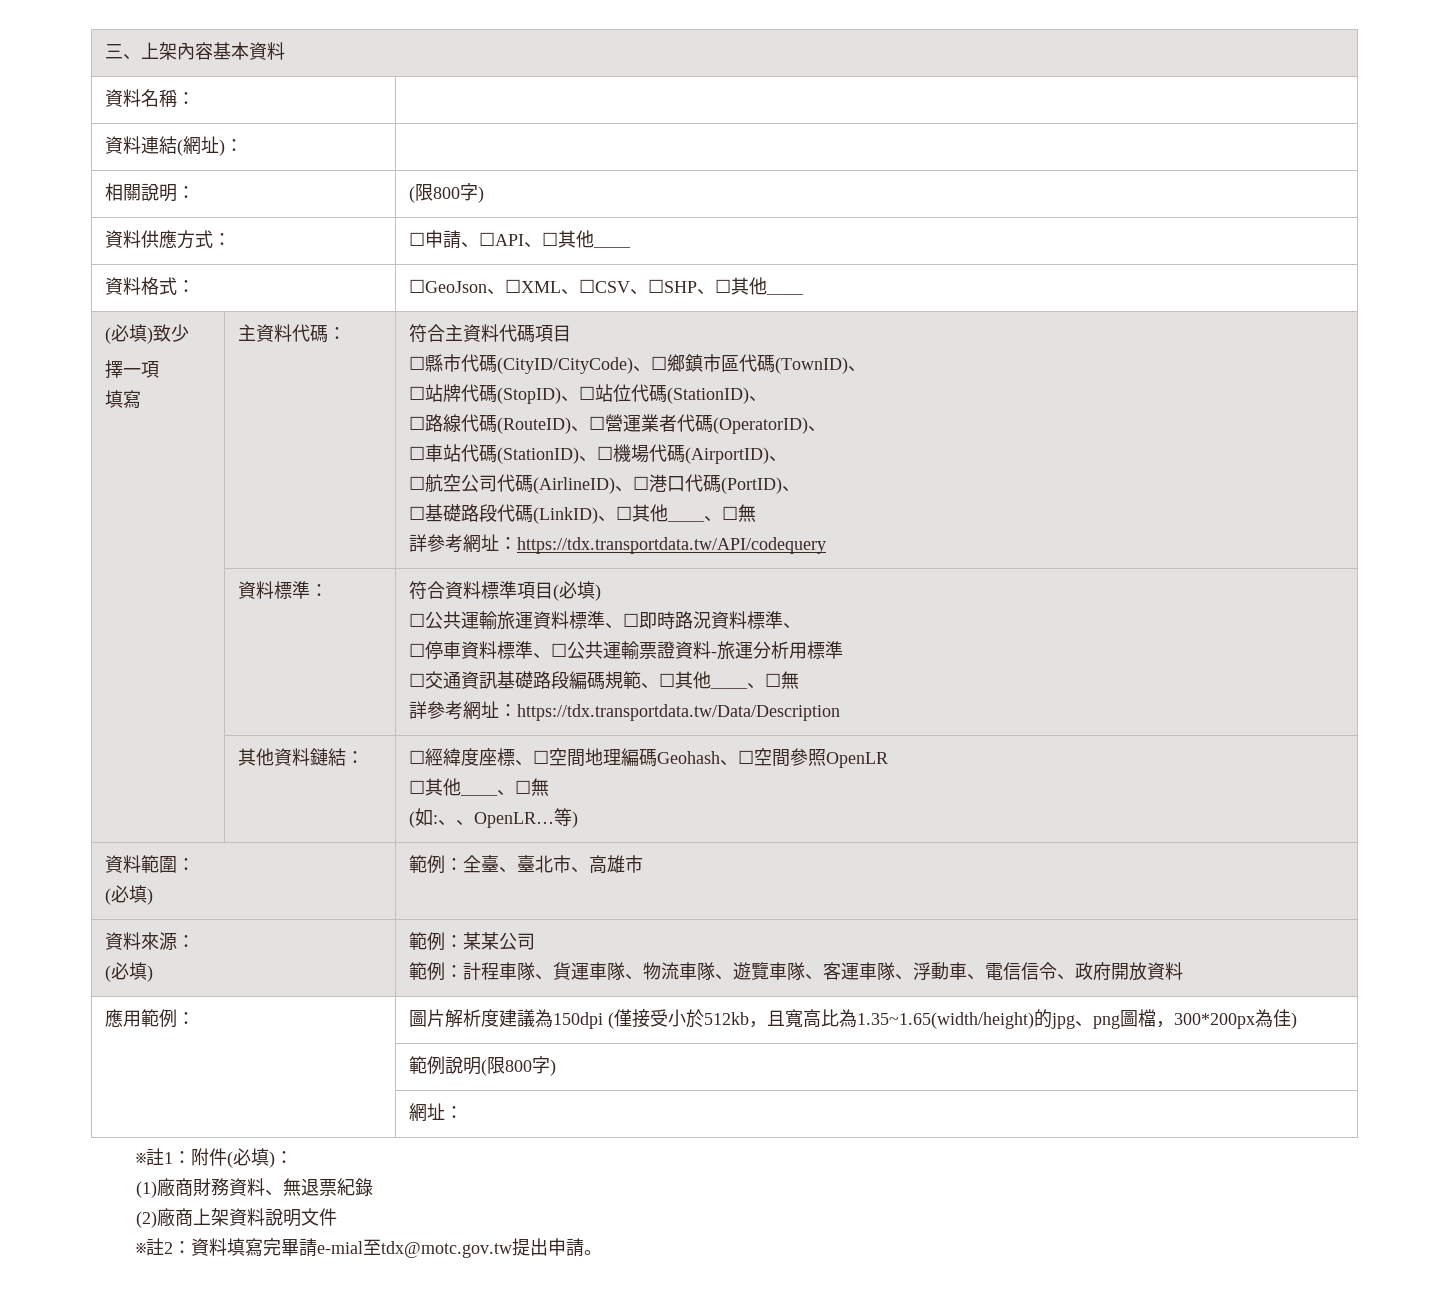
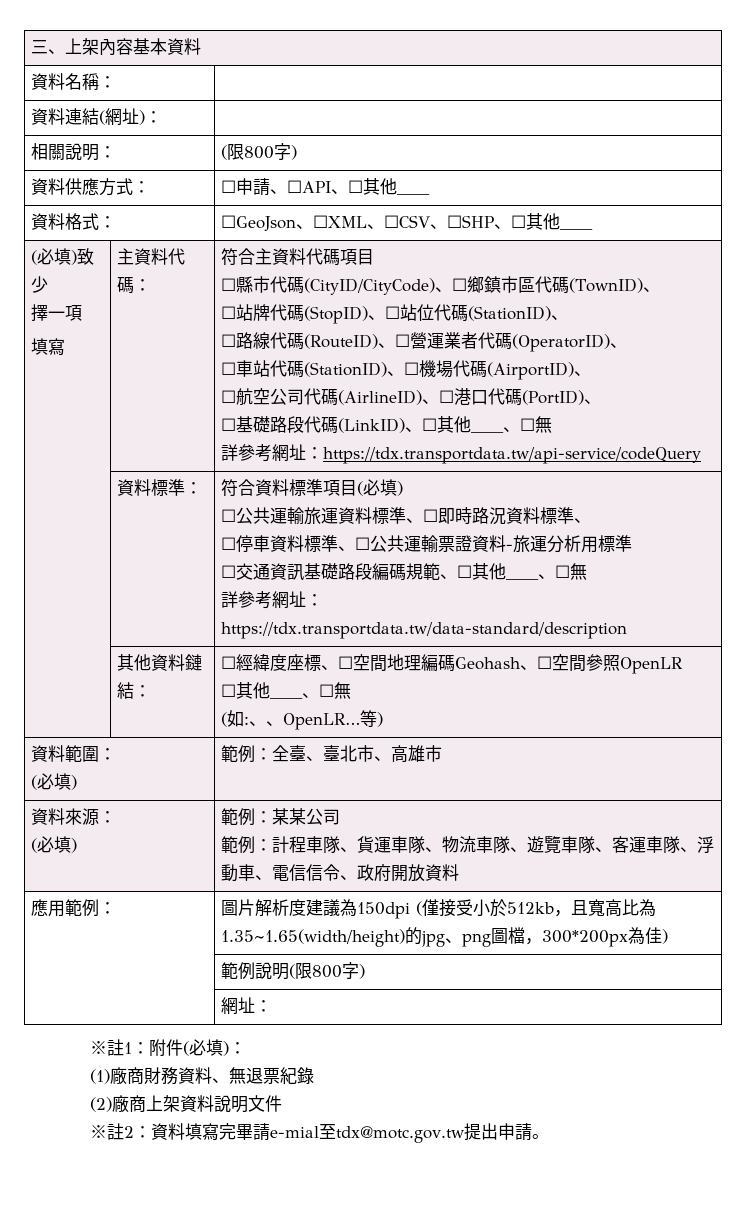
[516,537,826,554] https://tdx.transportdata.tw/API/codequery -> [323,447,702,464] https://tdx.transportdata.tw/api-service/codeQuery
[516,704,840,721] https://tdx.transportdata.tw/Data/Description -> [221,622,628,639] https://tdx.transportdata.tw/data-standard/description

